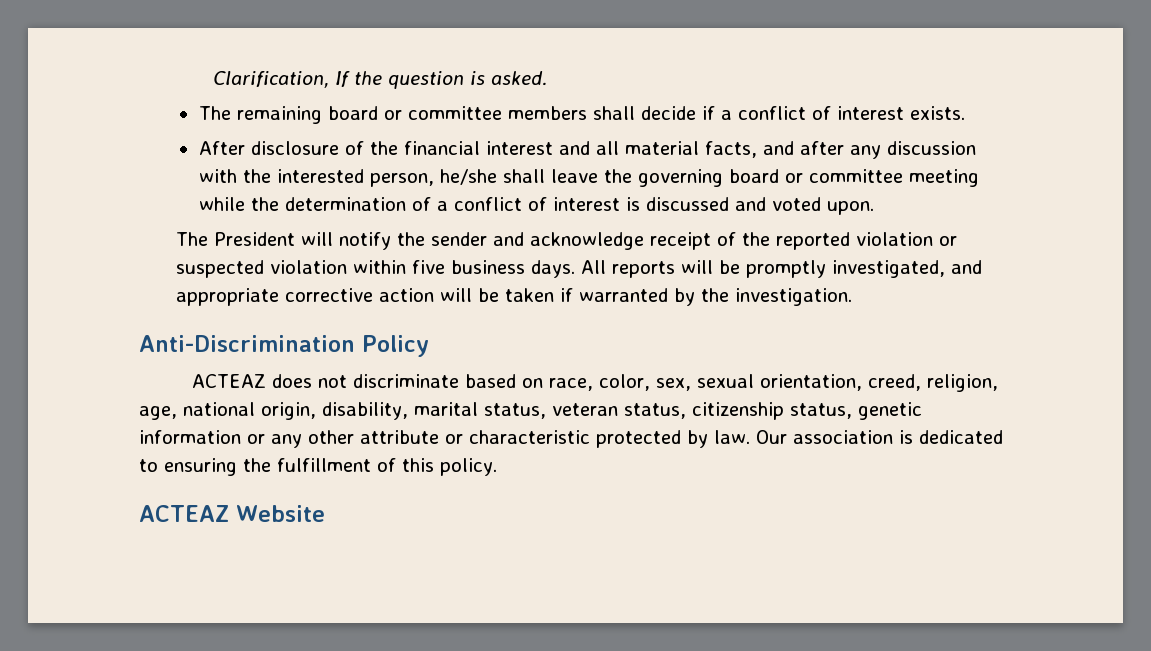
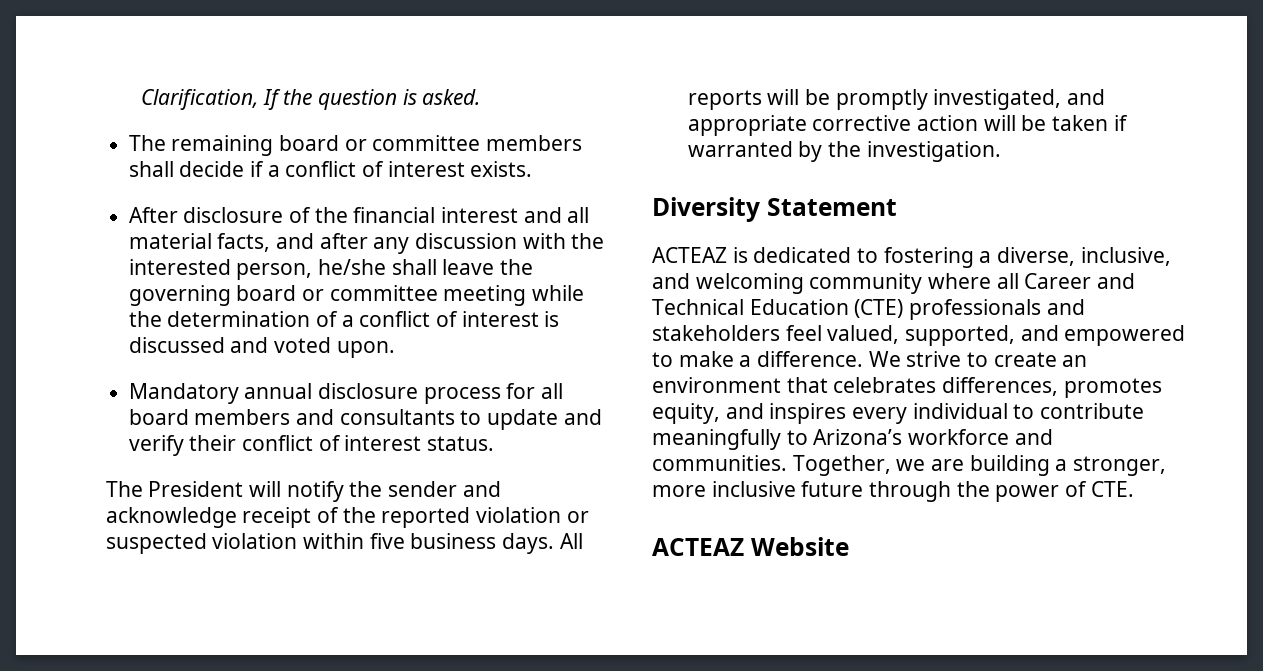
(874, 208) none -> [128,383,563,404] [128,409,602,430] [128,435,494,456] // Mandatory annual disclosure process for all board members and consultants to update and verify their conflict of interest status.
[139,335,429,357] [192,374,999,392] [139,402,922,420] [139,430,1003,448] [139,458,497,476] Anti-Discrimination Policy // ACTEAZ does not discriminate based on race, color, sex, sexual orientation, creed, religion, age, national origin, disability, marital status, veteran status, citizenship status, genetic information or any other attribute or characteristic protected by law. Our association is dedicated to ensuring the fulfillment of this policy. -> [652,197,897,222] [652,247,1171,268] [652,273,1136,294] [652,299,1085,320] [652,325,1186,346] [652,351,1088,367] [652,377,1162,398] [652,403,1145,424] [652,429,1053,450] [652,455,1167,476] [652,481,1134,502] Diversity Statement // ACTEAZ is dedicated to fostering a diverse, inclusive, and welcoming community where all Career and Technical Education (CTE) professionals and stakeholders feel valued, supported, and empowered to make a difference. We strive to create an environment that celebrates differences, promotes equity, and inspires every individual to contribute meaningfully to Arizona’s workforce and communities. Together, we are building a stronger, more inclusive future through the power of CTE.

